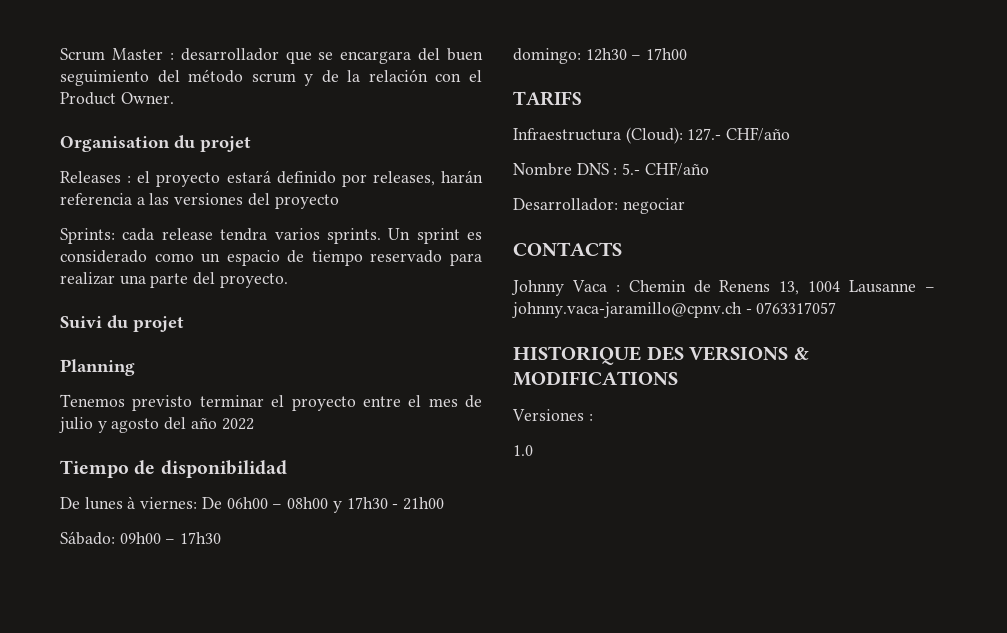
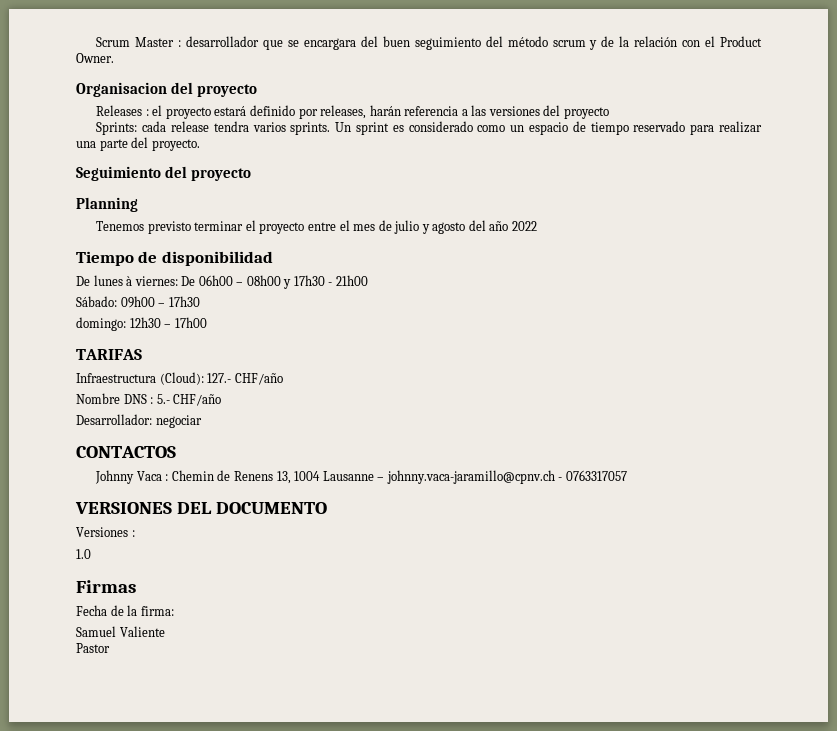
[60,135,251,152] Organisation du projet -> [76,82,257,97] Organisacion del proyecto
[60,315,184,332] Suivi du projet -> [76,166,251,181] Seguimiento del proyecto
[513,91,582,106] TARIFS -> [76,349,142,360] TARIFAS
[513,242,622,256] CONTACTS -> [76,446,176,458] CONTACTOS
[513,346,809,365] [513,371,678,386] [512,409,593,421] [513,445,533,456] HISTORIQUE DES VERSIONS & MODIFICATIONS // Versiones : // 1.0 -> [75,502,327,514] [76,527,135,537] [76,549,91,559] [76,580,136,593] [76,605,174,616] [76,626,165,637] [76,643,110,653] VERSIONES DEL DOCUMENTO // Versiones : // 1.0 // Firmas // Fecha de la firma: // Samuel Valiente // Pastor

